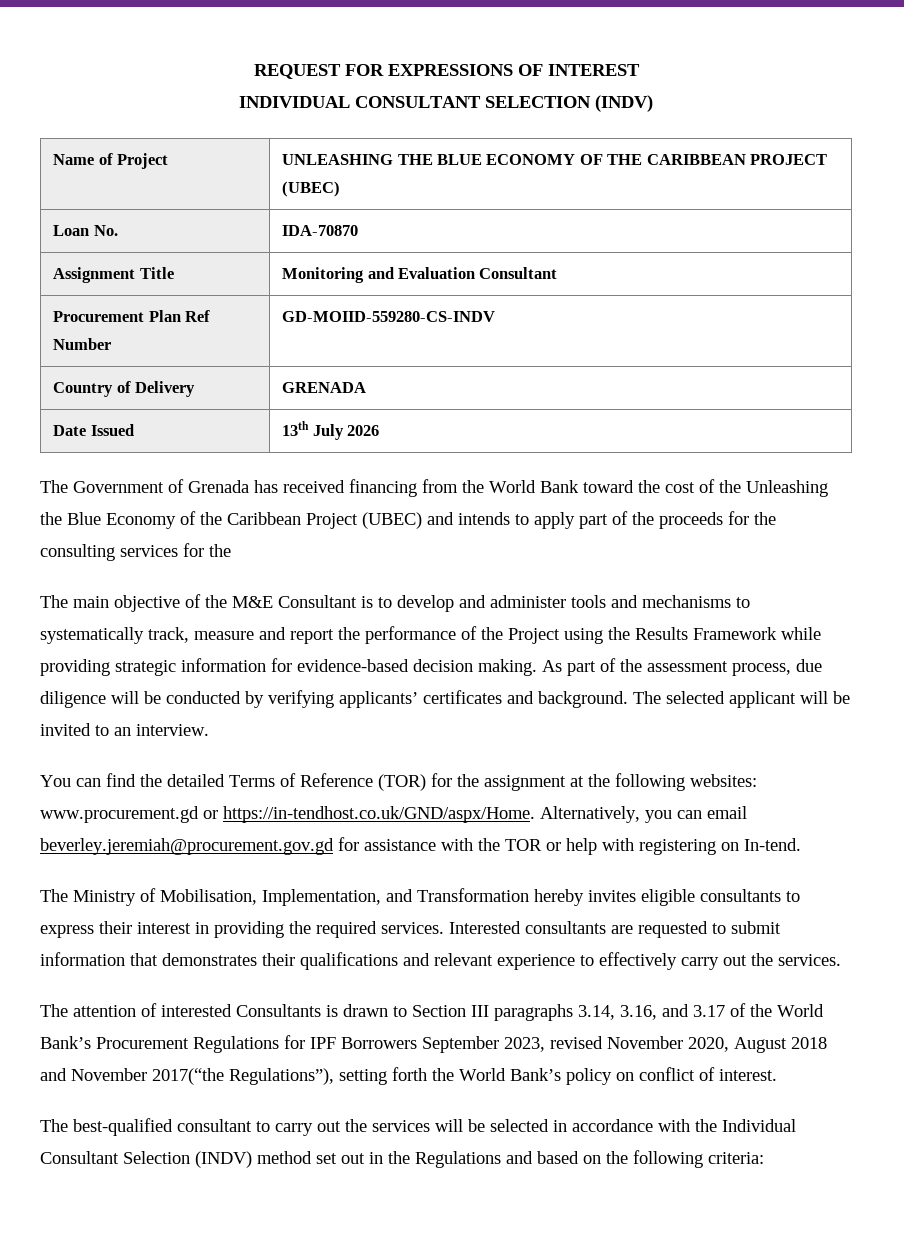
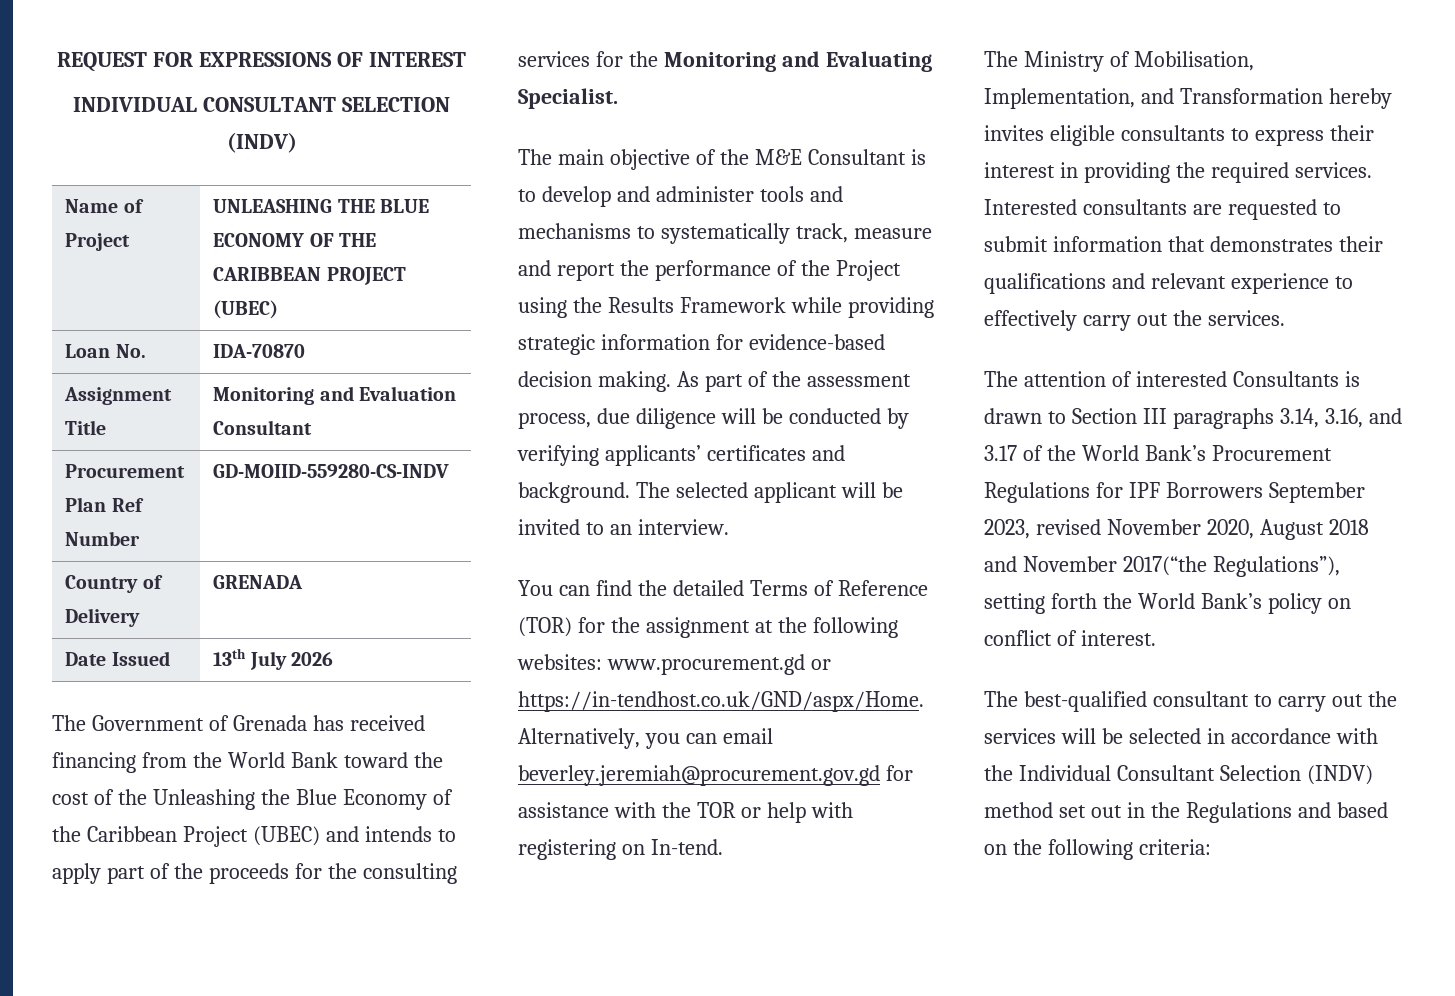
(231, 550) none -> [663,51,932,72] [518,88,618,109] Monitoring and Evaluating Specialist.

